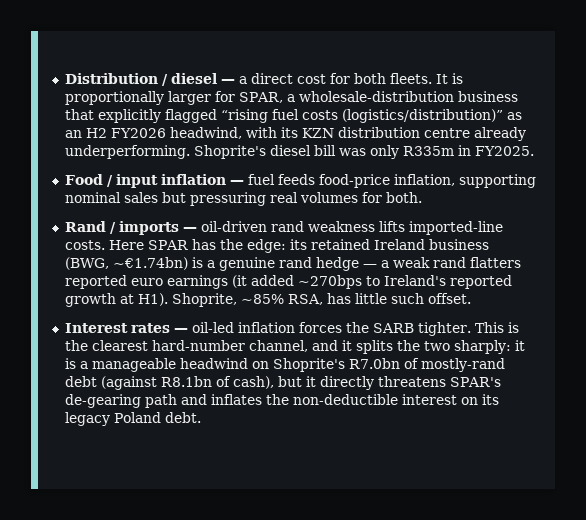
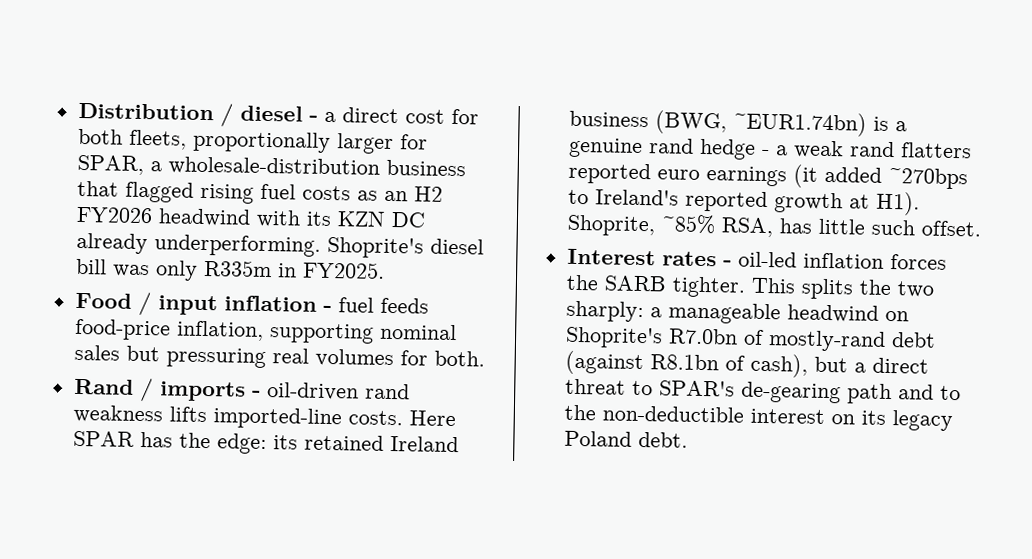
[220,79,235,84] — -> [308,115,318,122] -
[389,73,463,84] fleets. It is -> [128,129,187,150] fleets,
[97,109,268,123] explicitly flagged “rising -> [124,181,254,204] flagged rising
[341,109,503,123] (logistics/distribution)” -> (351, 193) none
[169,127,242,139] headwind, -> [157,208,251,227] headwind
[337,127,470,138] distribution centre -> [390,211,426,228] DC
[229,180,244,185] — -> [322,305,332,313] -
[182,227,197,232] — -> [251,390,261,397] -
[112,257,188,270] ~€1.74bn) -> [732,111,867,137] ~EUR1.74bn)
[362,264,377,268] — -> [761,149,770,156] -
[173,328,188,333] — -> [722,260,732,267] -
[507,322,519,333] [64,340,352,352] is the clearest hard-number channel, and it -> (796, 285) none
[514,340,525,351] [64,358,76,369] it is -> (644, 311) none
[305,376,446,390] it directly threatens -> [853,357,929,374] [564,378,653,396] a direct threat to
[210,394,262,405] inflates -> [939,385,961,401] to

